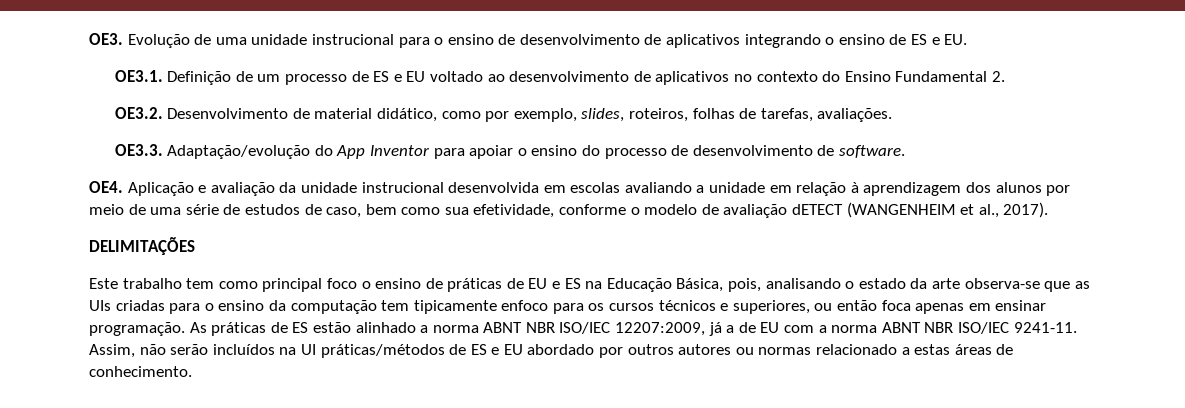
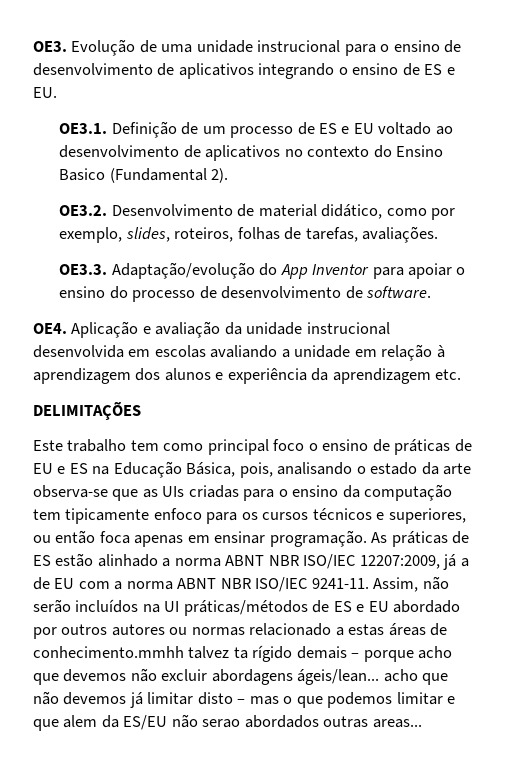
[895,71,1005,82] Fundamental 2. -> [59,168,229,183] Basico (Fundamental 2).
[1046,185,1071,196] [89,202,1049,218] por meio de uma série de estudos de caso, bem como sua efetividade, conforme o modelo de avaliação dETECT (WANGENHEIM et al., 2017). -> [215,368,462,384] e experiência da aprendizagem etc.
[89,366,192,377] conhecimento. -> [33,645,453,662] [33,668,449,685] [33,691,456,708] [33,714,422,731] conhecimento.mmhh talvez ta rígido demais – porque acho que devemos não excluir abordagens ágeis/lean... acho que não devemos já limitar disto – mas o que podemos limitar e que alem da ES/EU não serao abordados outras areas...

